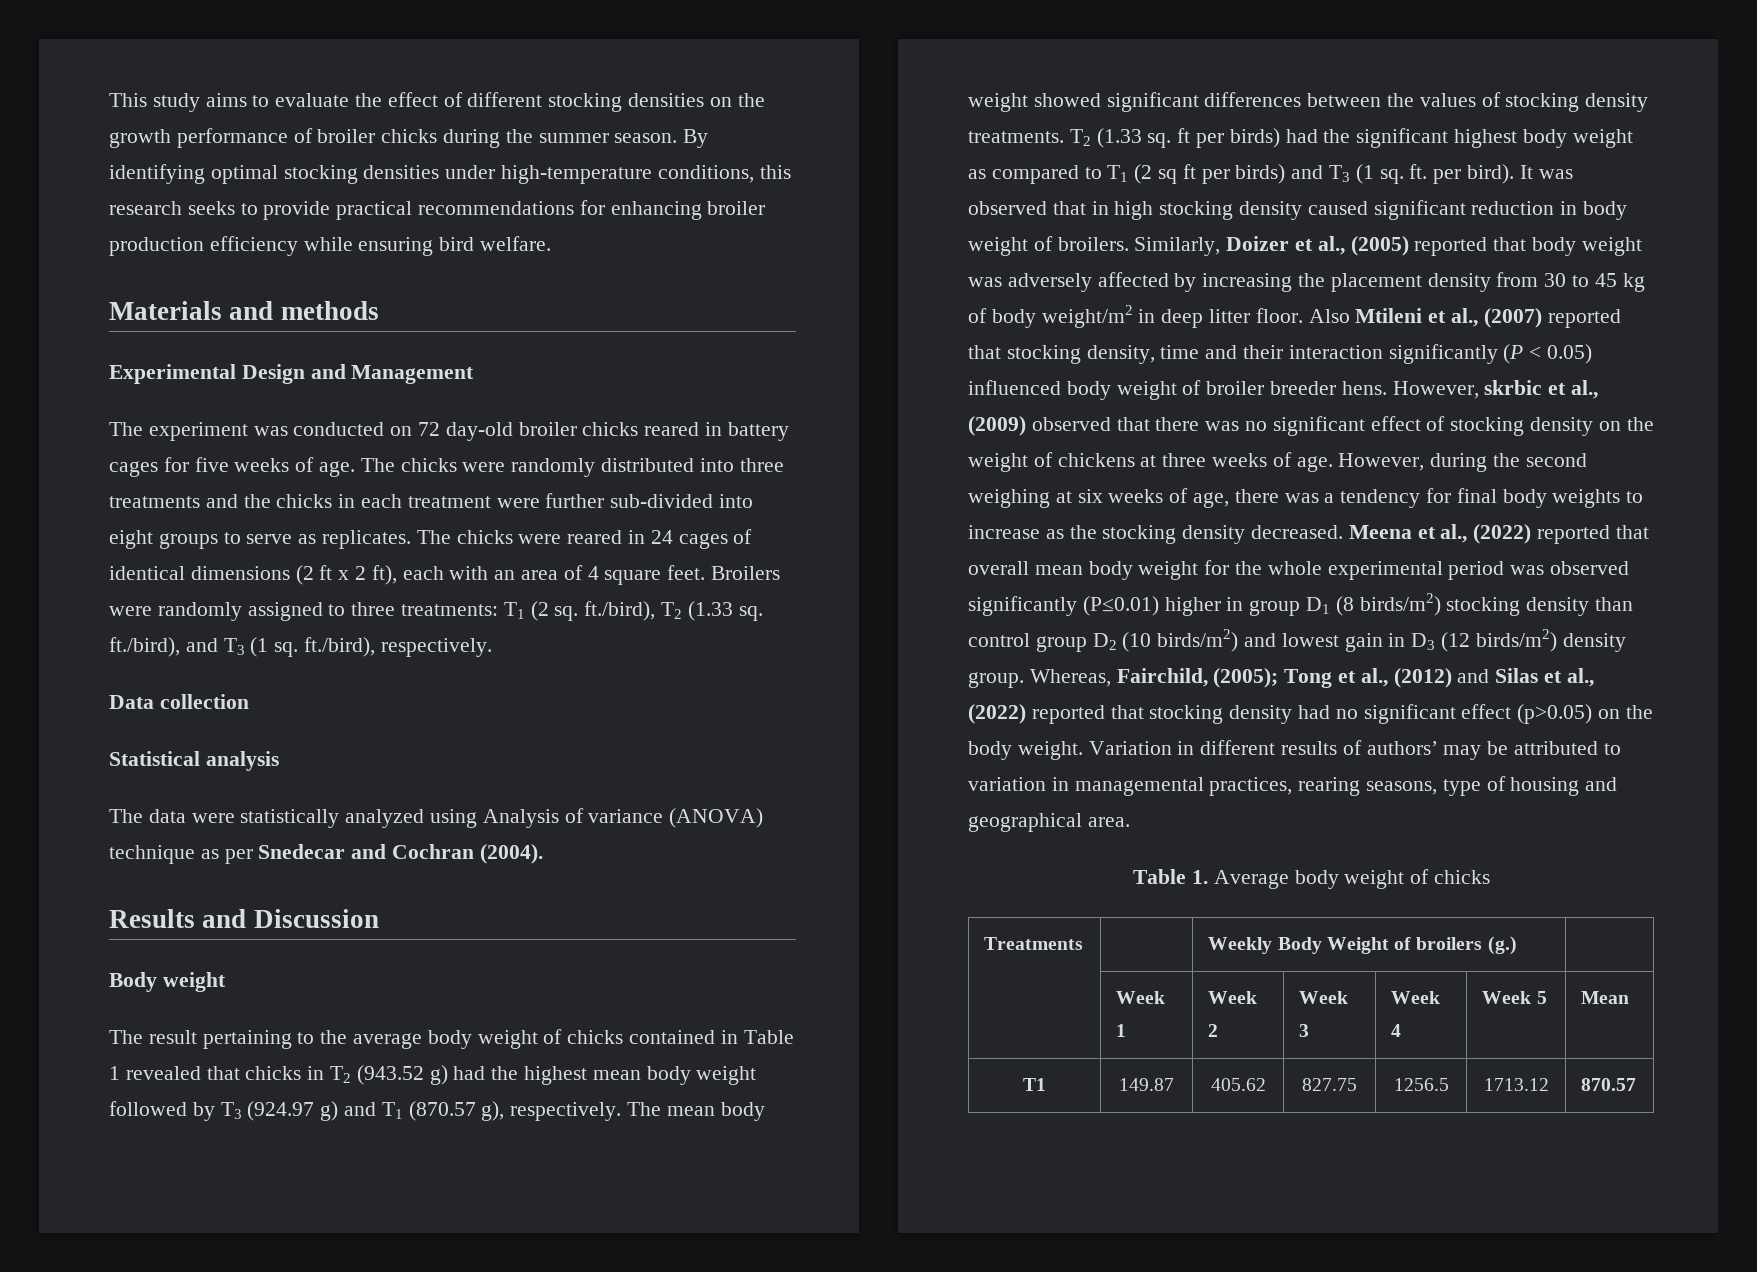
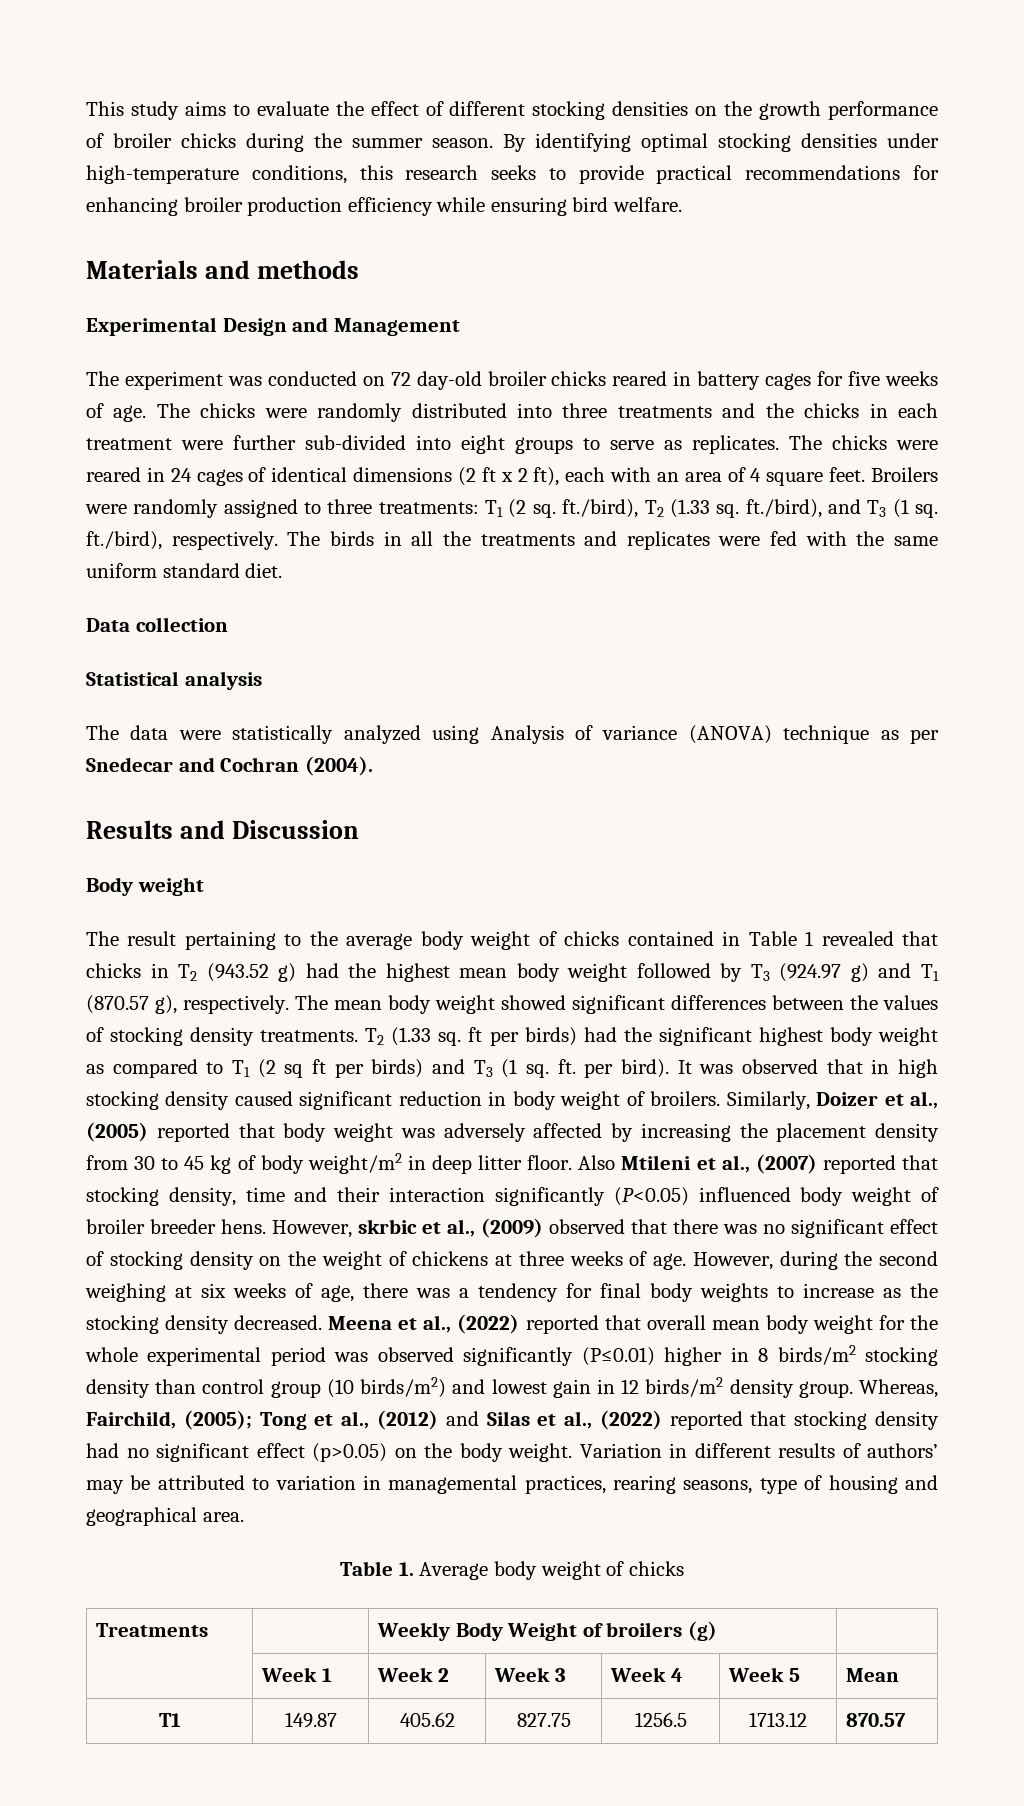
(492, 647) none -> [287,531,938,550] [86,563,283,578] The birds in all the treatments and replicates were fed with the same uniform standard diet.
[1503,344,1593,364] (P < 0.05) -> [613,1187,689,1206] (P<0.05)
[1249,593,1441,616] group D1 (8 birds/m2) -> [758,1345,856,1365] 8 birds/m2
[1092,633,1117,650] D2 -> (321, 1389) none
[1411,629,1557,652] D3 (12 birds/m2) -> [621,1377,724,1397] 12 birds/m2
[1487,936,1517,955] (g.) -> [687,1621,717,1641] (g)

